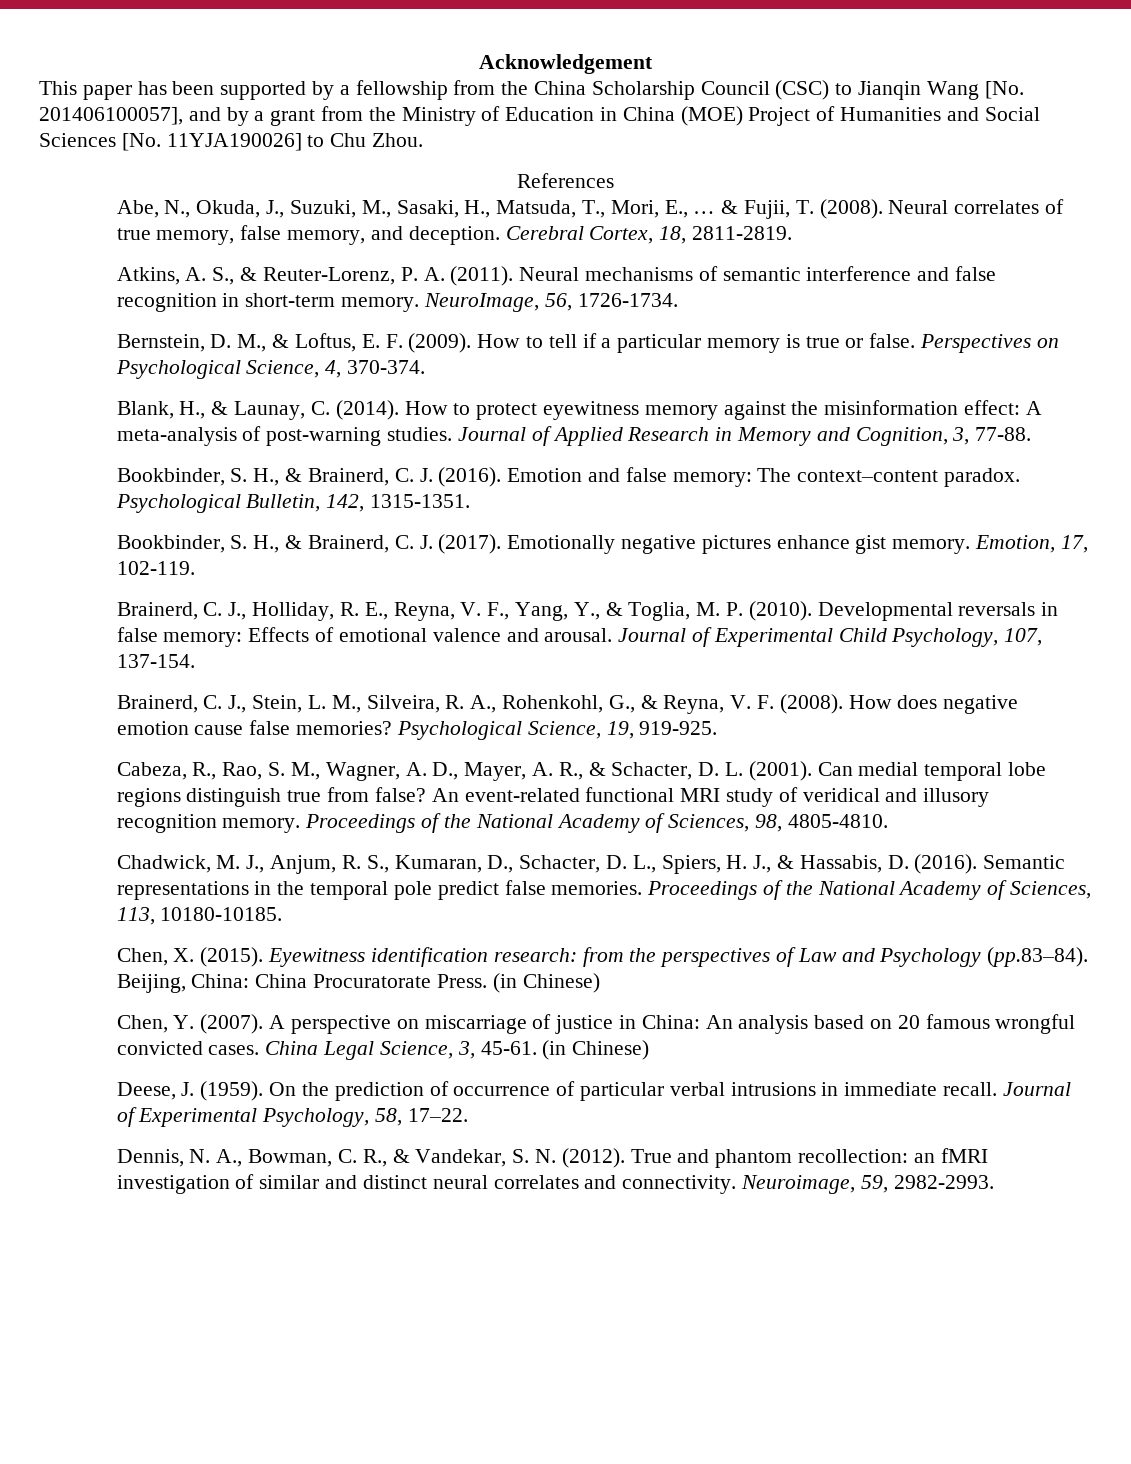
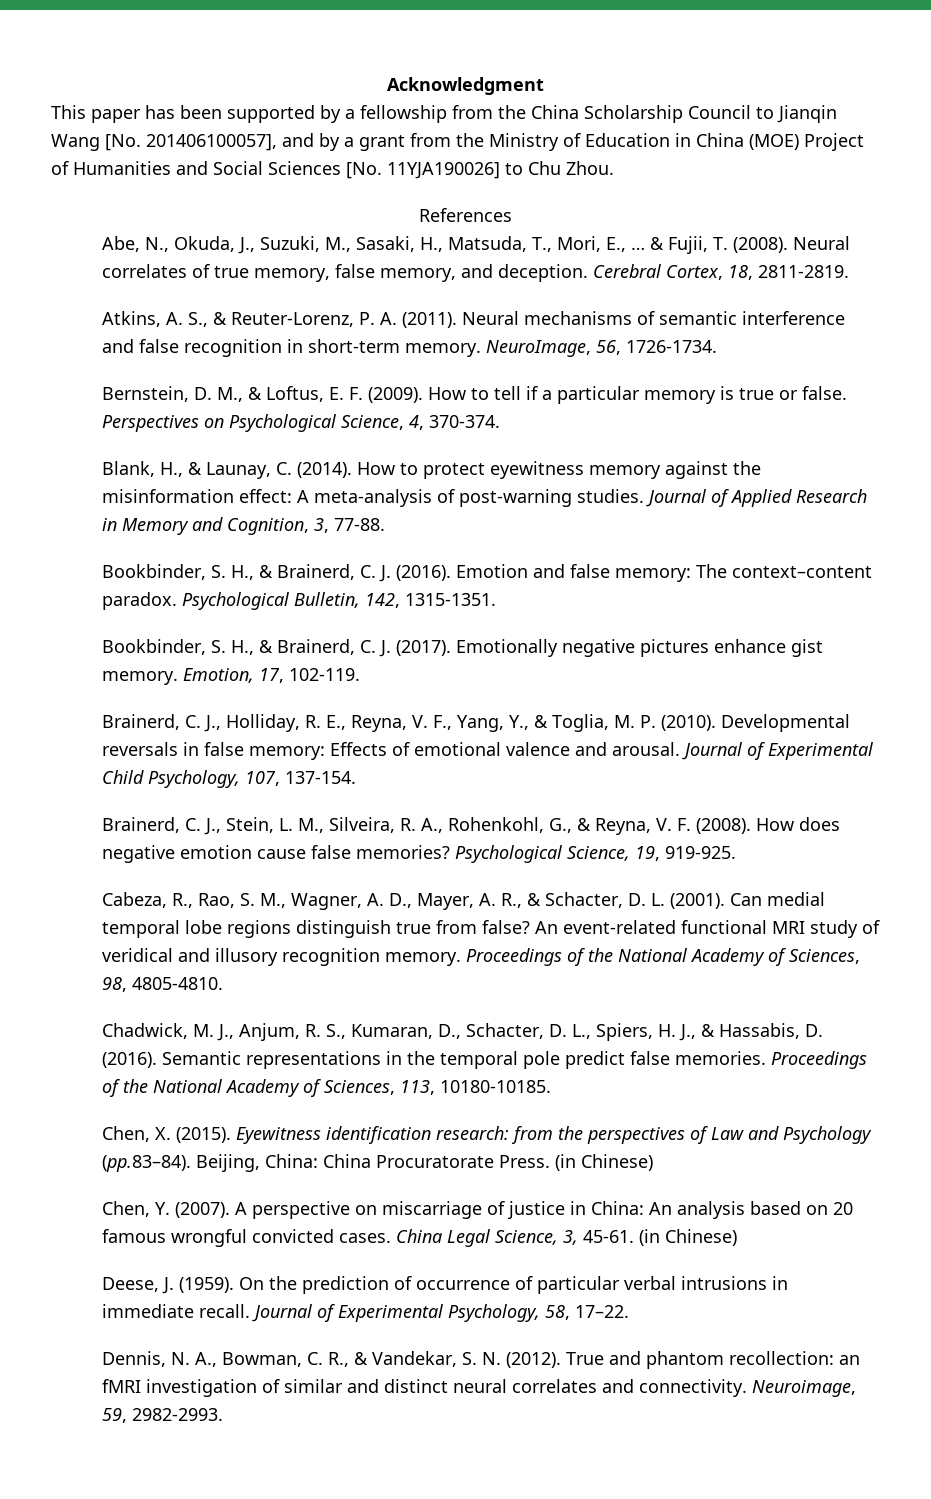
[479,54,653,74] Acknowledgement -> [387,77,544,95] Acknowledgment
[775,80,830,100] (CSC) -> (751, 112) none

